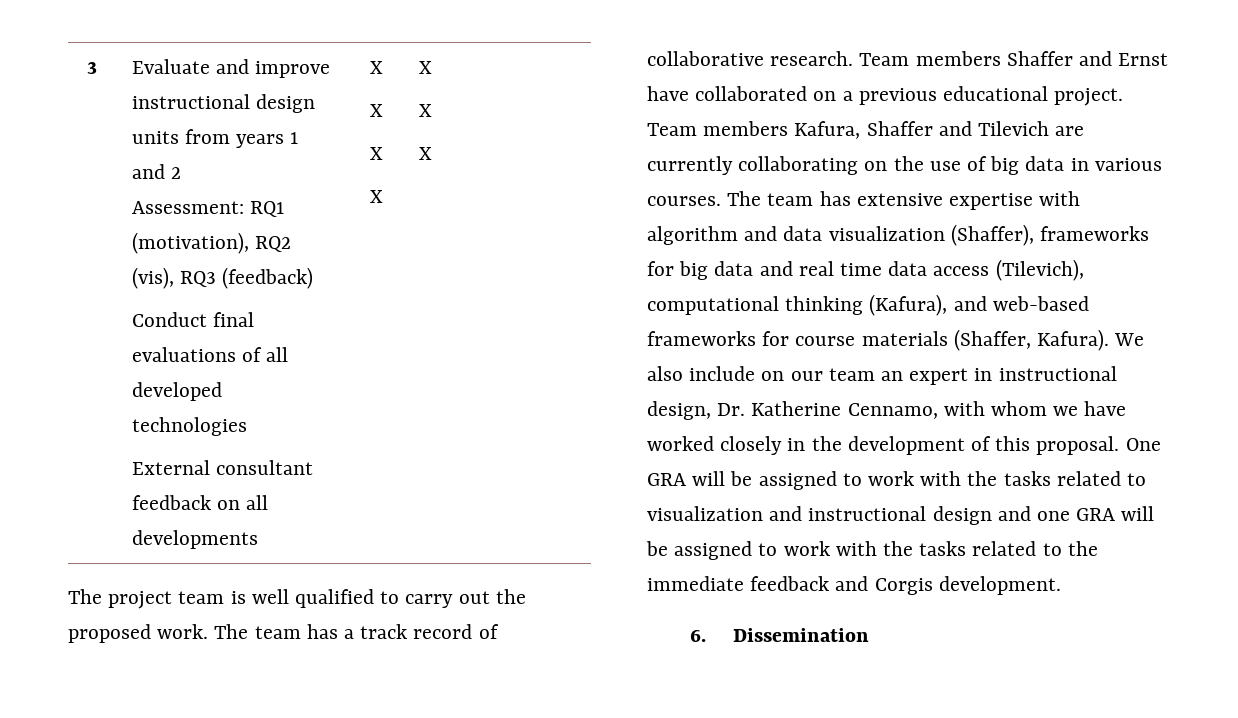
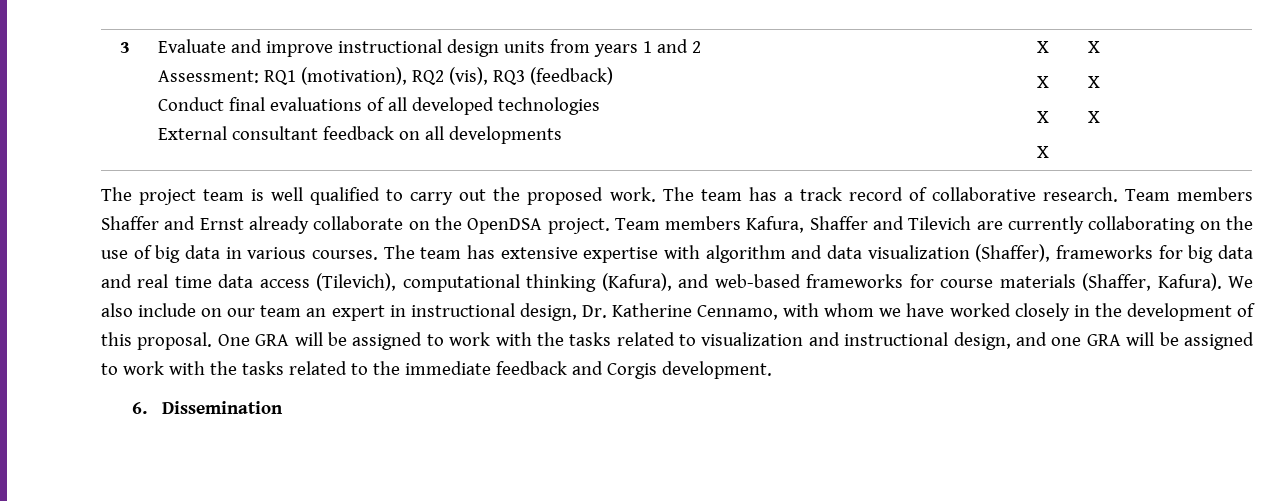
[647,86,1049,105] have collaborated on a previous educational -> [248,216,543,234] already collaborate on the OpenDSA
[932,506,992,525] design -> [953,332,1011,350] design,

